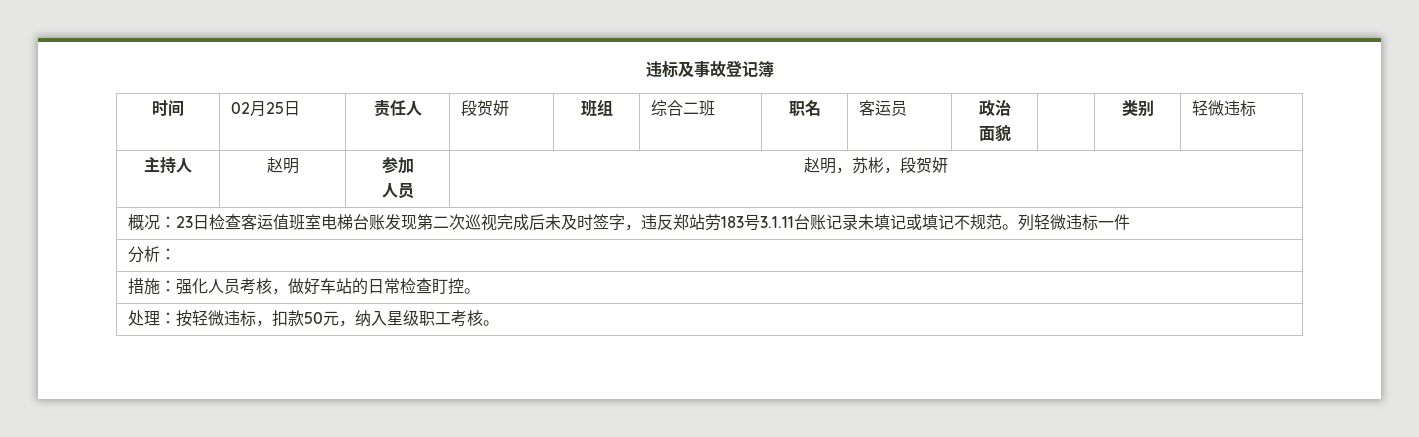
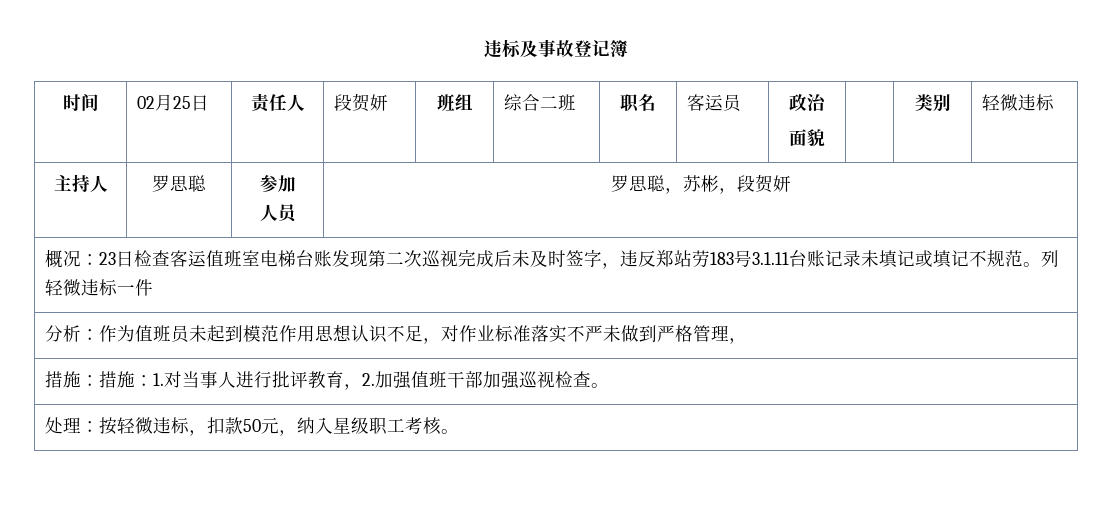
[266,157,299,174] 赵明 -> [152,175,207,192] 罗思聪
[804,157,836,174] 赵明 -> [610,175,666,192] 罗思聪
[128,278,465,295] // 措施：强化人员考核，做好车站的日常检查盯控 -> [99,324,748,344] [45,371,592,390] 作为值班员未起到模范作用思想认识不足，对作业标准落实不严未做到严格管理， // 措施：措施：1.对当事人进行批评教育，2.加强值班干部加强巡视检查

